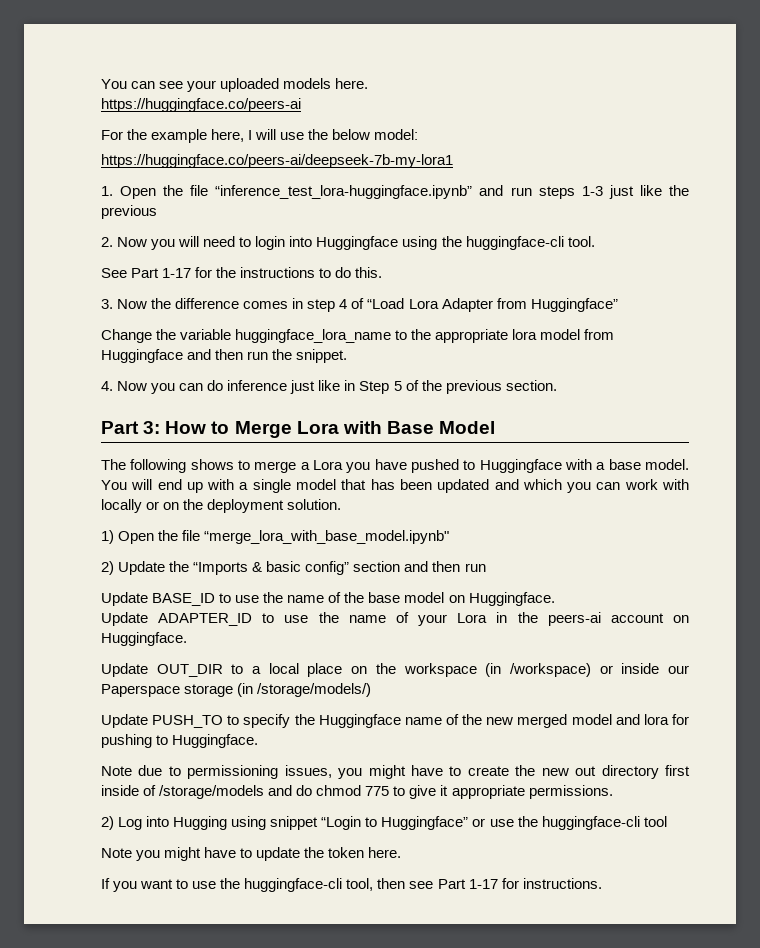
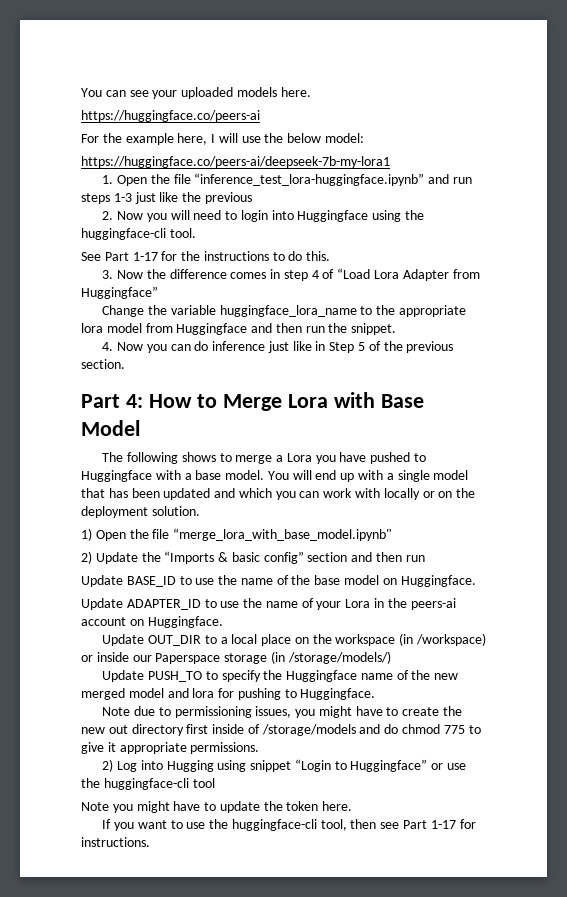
[143,421,161,434] 3: -> [125,394,143,408] 4:

